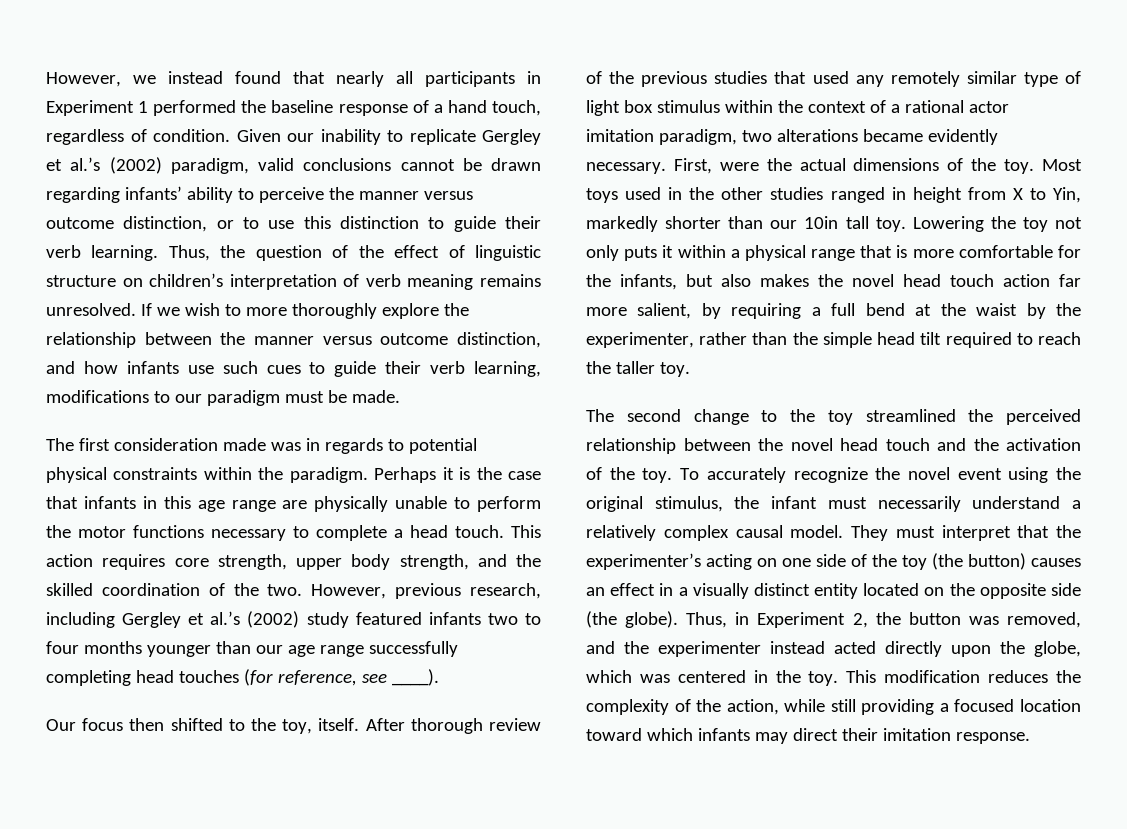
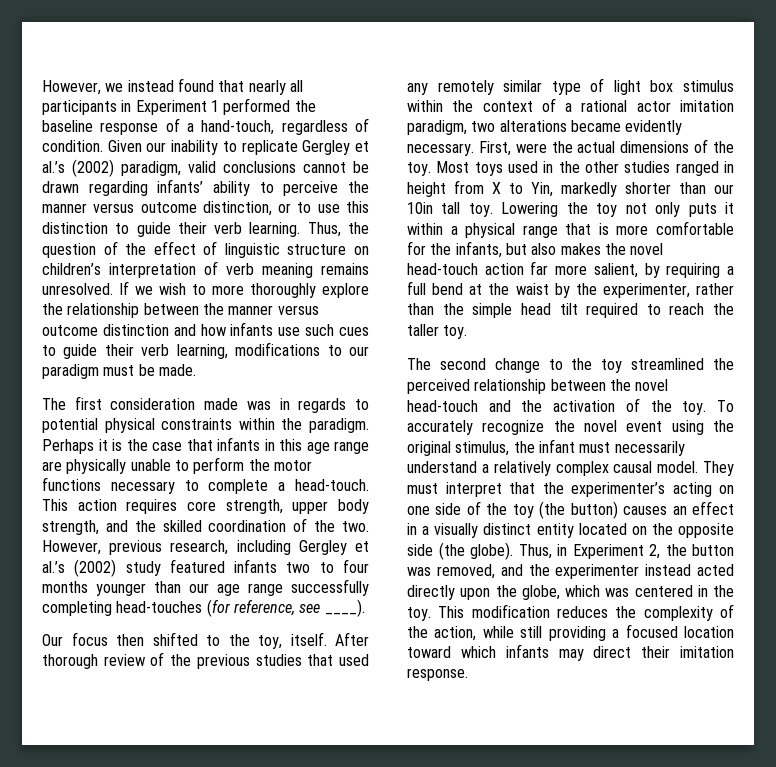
[447,100,541,116] hand touch, -> [201,120,275,135] hand-touch,
[457,332,541,348] distinction, -> [102,324,169,336] distinction
[410,525,504,538] head touch. -> [295,479,370,491] head-touch.
[135,670,239,683] head touches -> [116,601,203,613] head-touches
[903,274,994,287] head touch -> [407,263,478,275] head-touch
[840,438,930,451] head touch -> [407,400,478,412] head-touch

